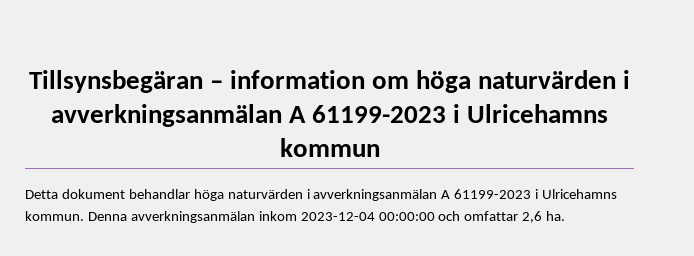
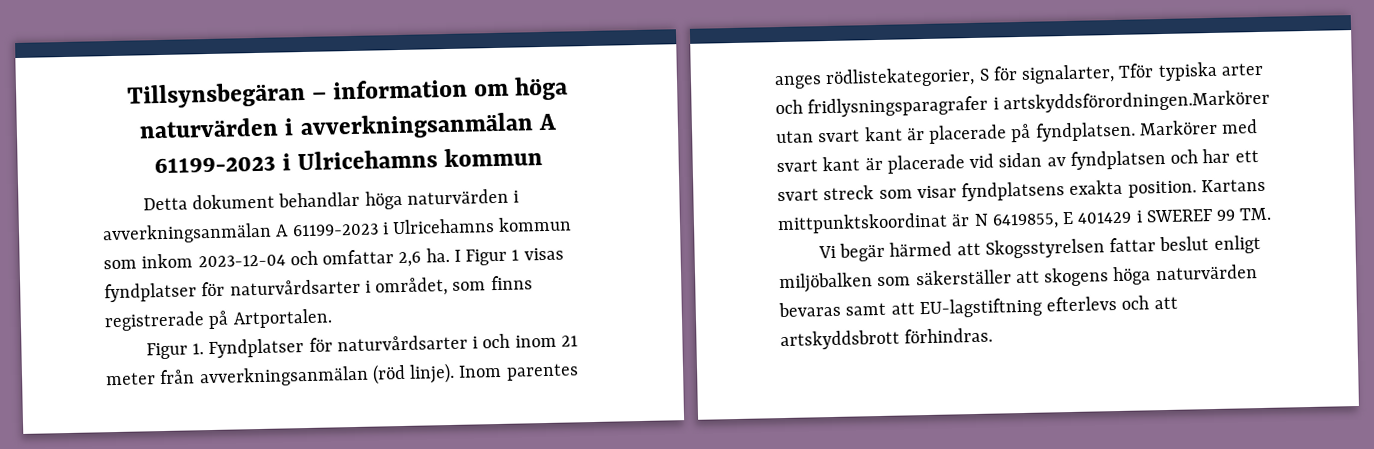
[25,211,255,223] kommun. Denna avverkningsanmälan -> [498,216,573,232] [103,259,137,270] kommun som
[378,212,435,221] 00:00:00 -> (286, 261) none
(566, 216) none -> [453,247,564,266] [104,275,533,303] [104,308,333,332] [145,333,578,360] [105,362,579,388] [774,61,1263,90] [775,89,1270,118] [776,119,1259,144] [776,148,1259,174] [777,178,1266,202] [777,207,1273,235] [817,234,1261,262] [779,264,1258,294] [778,295,1178,319] [780,327,994,351] I Figur 1 visas fyndplatser för naturvårdsarter i området, som finns registrerade på Artportalen. // Figur 1. Fyndplatser för naturvårdsarter i och inom 21 meter från avverkningsanmälan (röd linje). Inom parentes anges rödlistekategorier, S för signalarter, Tför typiska arter och fridlysningsparagrafer i artskyddsförordningen.Markörer utan svart kant är placerade på fyndplatsen. Markörer med svart kant är placerade vid sidan av fyndplatsen och har ett svart streck som visar fyndplatsens exakta position. Kartans mittpunktskoordinat är N 6419855, E 401429 i SWEREF 99 TM. // Vi begär härmed att Skogsstyrelsen fattar beslut enligt miljöbalken som säkerställer att skogens höga naturvärden bevaras samt att EU-lagstiftning efterlevs och att artskyddsbrott förhindras.

